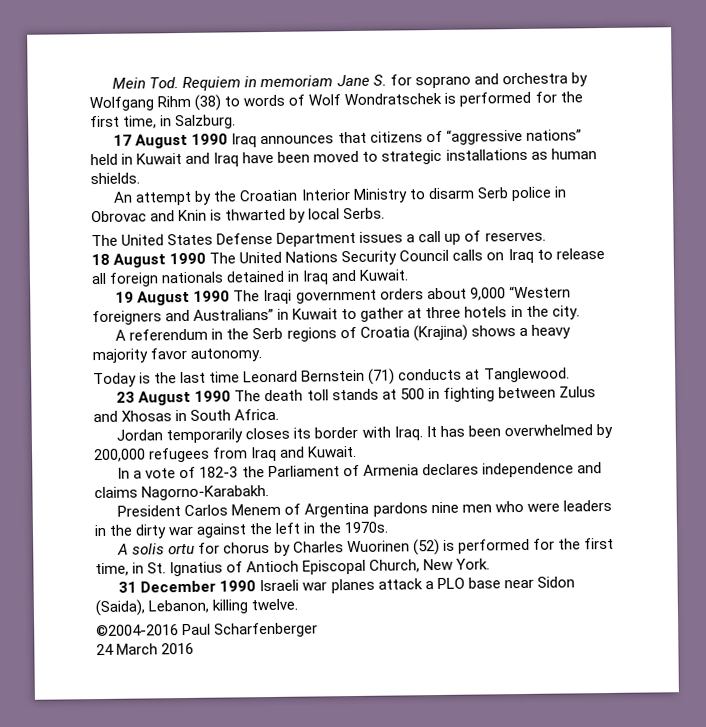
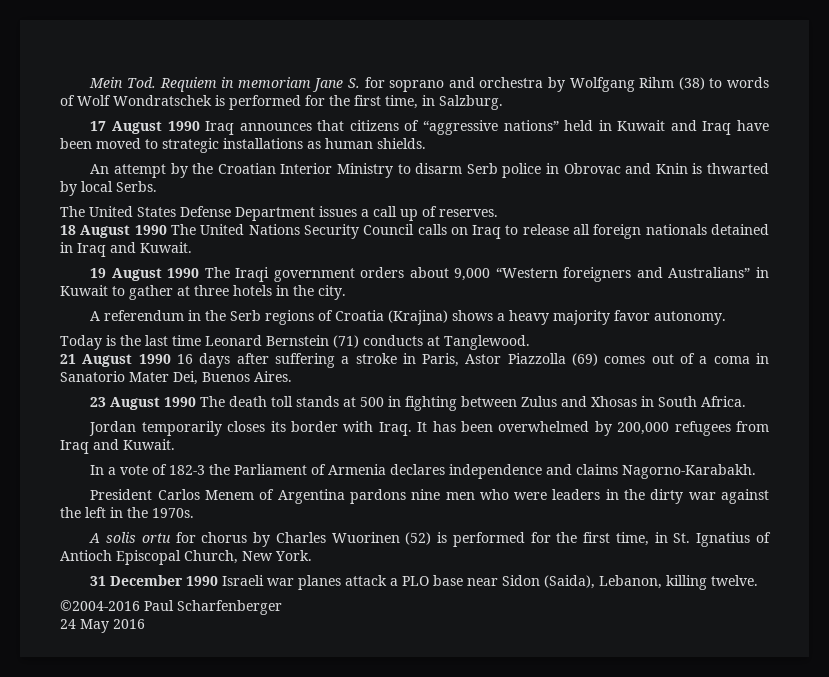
(570, 375) none -> [60,353,769,368] [60,371,292,385] // 21 August 1990 16 days after suffering a stroke in Paris, Astor Piazzolla (69) comes out of a coma in Sanatorio Mater Dei, Buenos Aires.
[116,643,159,655] March -> [80,619,109,633] May

